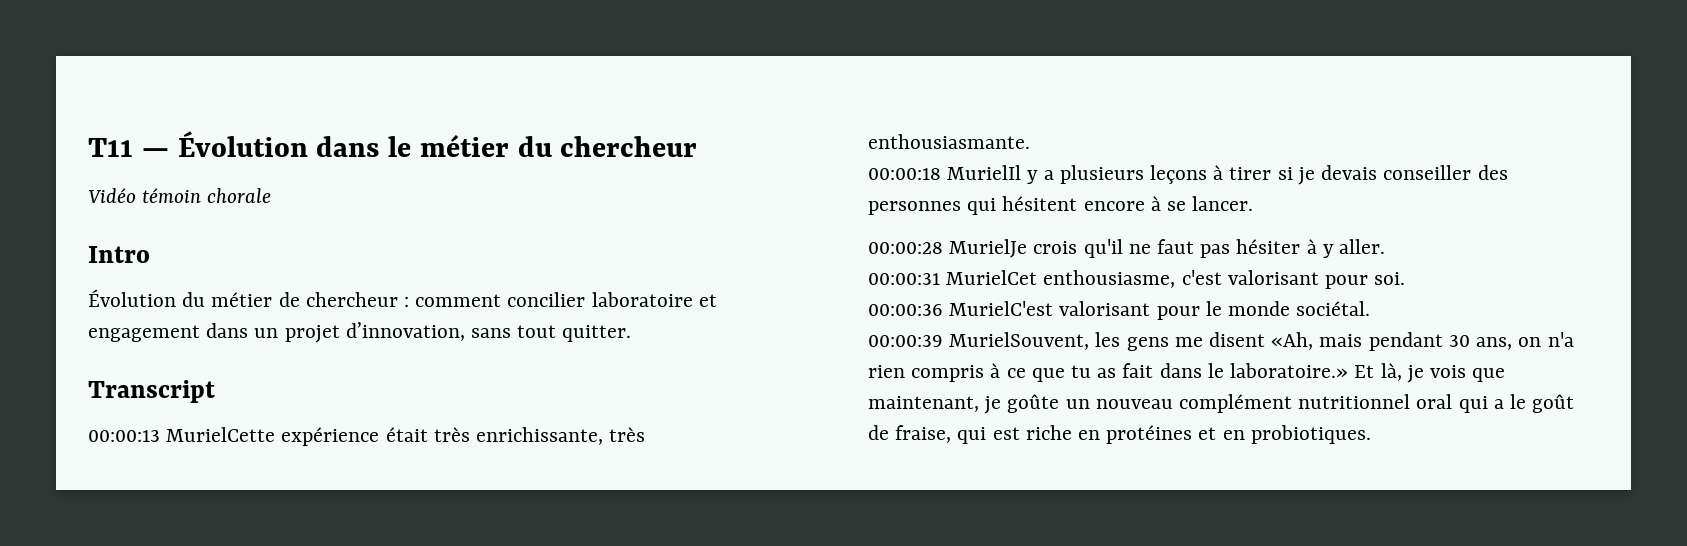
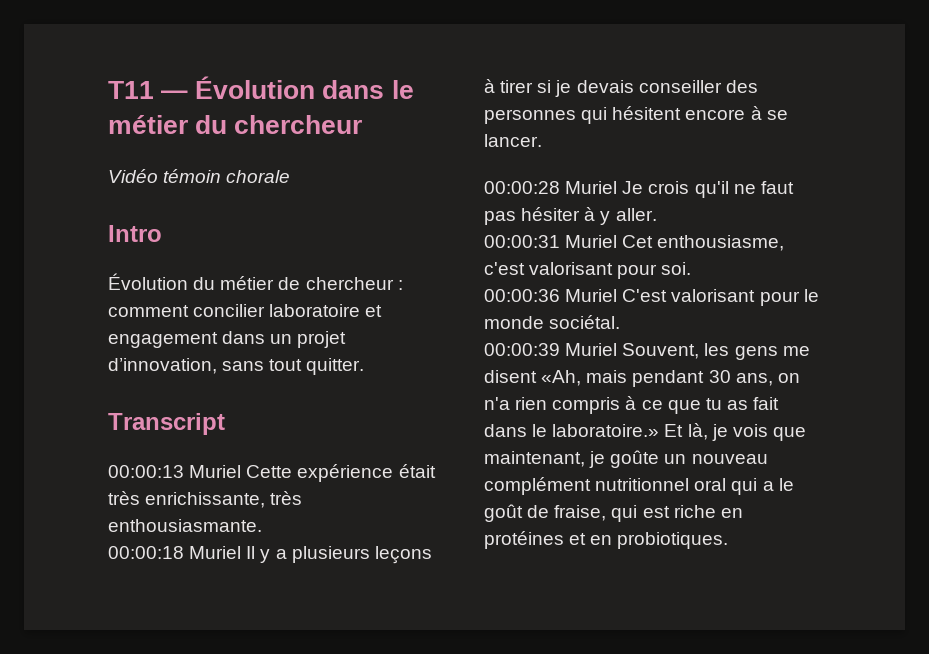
[166,427,276,442] MurielCette -> [189,465,293,478] Muriel Cette
[947,165,1022,180] MurielIl -> [189,546,256,559] Muriel Il
[949,239,1028,258] MurielJe -> [565,181,644,194] Muriel Je
[946,270,1038,285] MurielCet -> [565,235,654,248] Muriel Cet
[949,301,1054,316] MurielC'est -> [565,289,668,302] Muriel C'est
[949,332,1090,350] MurielSouvent, -> [565,343,700,359] Muriel Souvent,

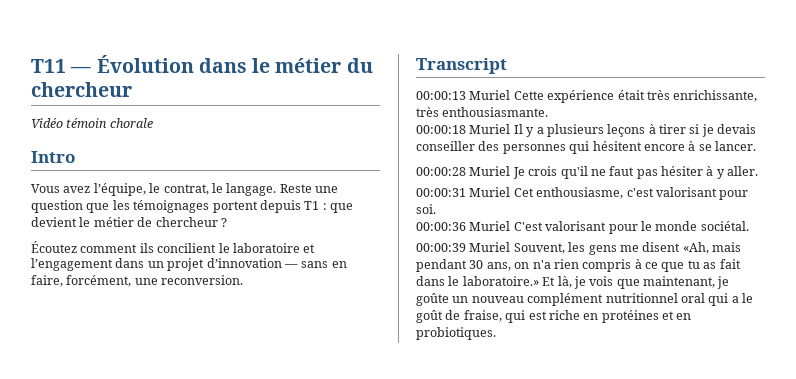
[108,273,403,290] [108,304,266,317] Évolution du métier de chercheur : comment concilier -> [31,183,338,196] [31,200,353,213] [31,217,227,227] [31,241,230,253] Vous avez l’équipe, le contrat, le langage. Reste une question que les témoignages portent depuis T1 : que devient le métier de chercheur ? // Écoutez comment ils concilient le
[108,332,218,348] engagement -> [31,258,113,271] l’engagement
[108,358,365,375] d’innovation, sans tout quitter. -> [206,258,347,268] [31,275,244,287] d’innovation — sans en faire, forcément, une reconversion.

